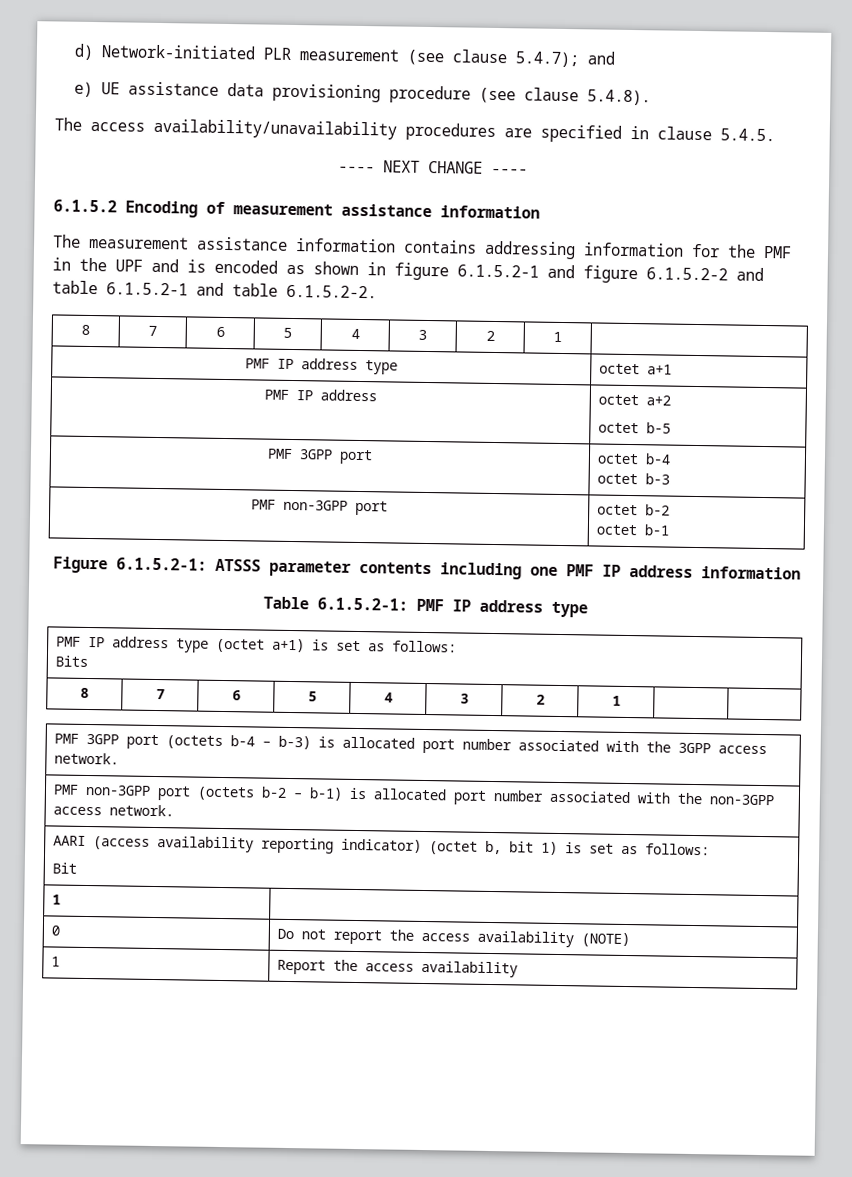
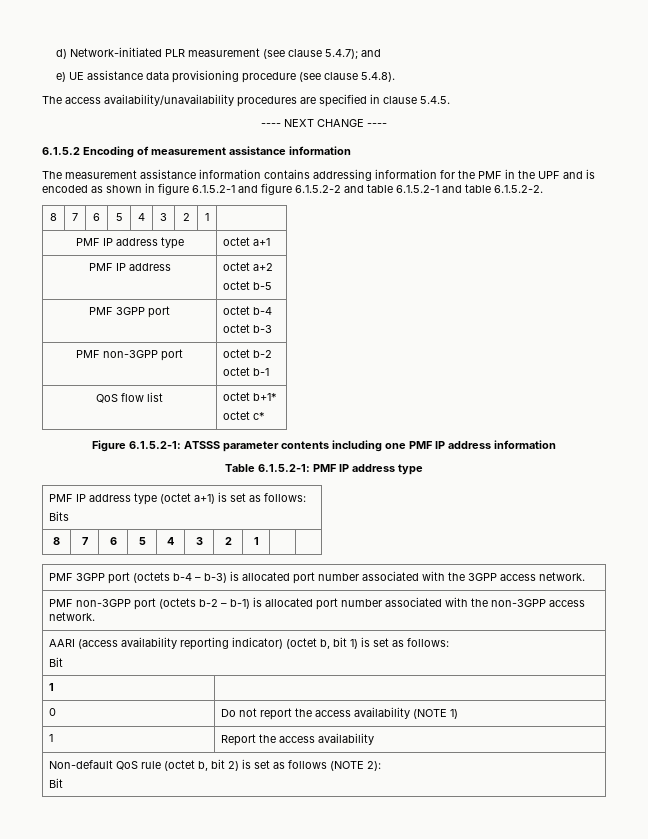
(670, 530) none -> [96,392,163,403] [223,392,278,401] [223,411,266,420] // QoS flow list | octet b+1* // octet c*
[581,932,631,948] (NOTE) -> [413,709,459,719] (NOTE 1)
(519, 969) none -> [49,759,382,771] [49,778,64,788] // Non-default QoS rule (octet b, bit 2) is set as follows (NOTE 2): // Bit

